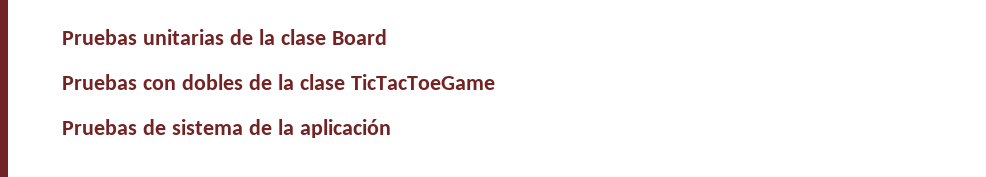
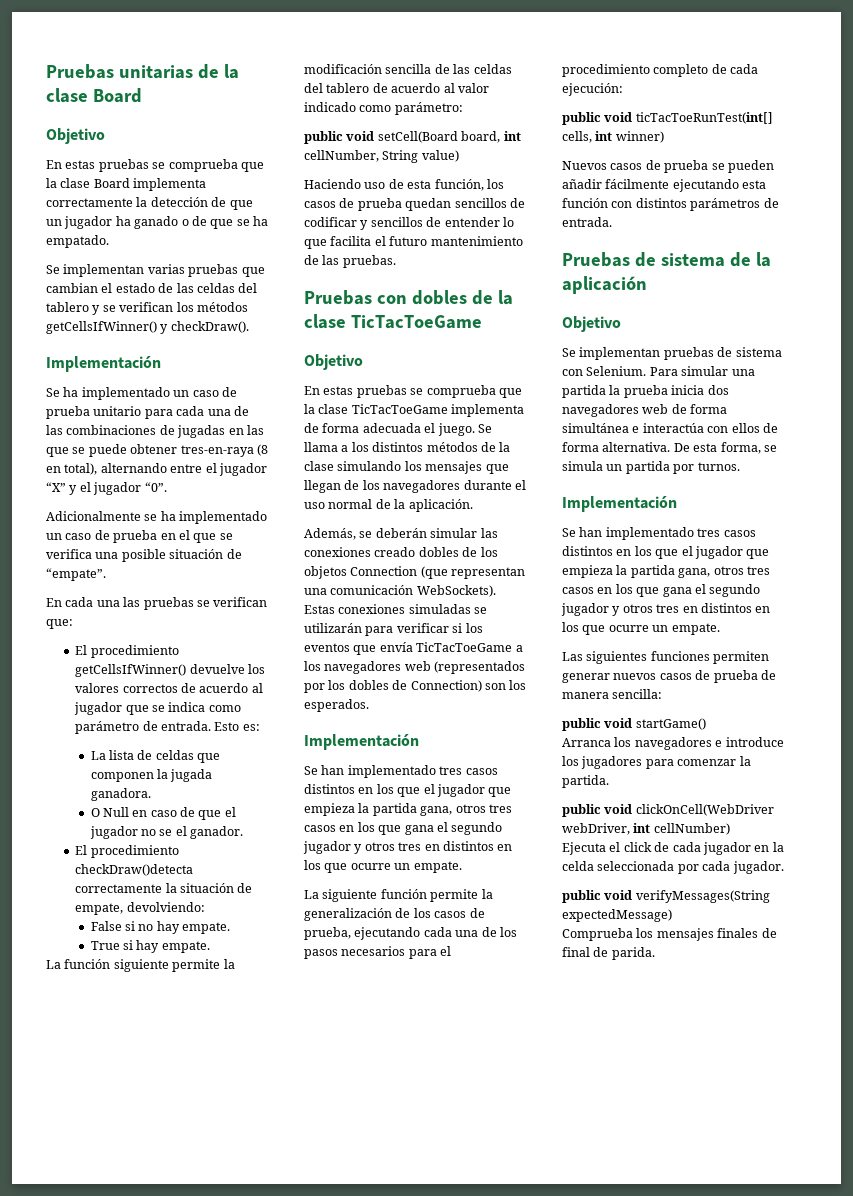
(387, 37) none -> [46,128,105,144] [46,159,264,172] [46,178,207,191] [46,197,253,210] [46,216,268,229] [46,235,109,248] [46,264,265,277] [46,283,258,293] [46,302,248,315] [46,321,249,334] [46,356,161,372] [46,387,237,400] [46,406,249,419] [46,425,264,438] [46,444,268,457] [46,463,267,476] [46,482,167,495] [46,511,268,524] [46,530,233,543] [46,549,242,562] [46,568,106,581] [46,597,268,610] [46,619,73,629] [75,645,179,658] [75,664,265,677] [75,683,263,693] [74,702,241,715] [75,721,260,734] [90,750,220,763] [90,769,213,782] [90,788,151,801] [90,807,236,820] [89,826,243,839] [75,845,179,858] [75,864,194,876] [75,883,253,893] [75,902,205,915] [90,921,230,934] [90,940,210,953] [46,959,235,972] [304,64,512,74] [304,83,489,93] [304,102,463,115] [304,131,521,144] [304,150,459,163] [304,179,504,191] [304,198,525,211] [304,217,514,230] [304,236,523,249] [304,255,396,268] // Objetivo // En estas pruebas se comprueba que la clase Board implementa correctamente la detección de que un jugador ha ganado o de que se ha empatado. // Se implementan varias pruebas que cambian el estado de las celdas del tablero y se verifican los métodos getCellsIfWinner() y checkDraw(). // Implementación // Se ha implementado un caso de prueba unitario para cada una de las combinaciones de jugadas en las que se puede obtener tres-en-raya (8 en total), alternando entre el jugador “X” y el jugador “0”. // Adicionalmente se ha implementado un caso de prueba en el que se verifica una posible situación de “empate”. // En cada una las pruebas se verifican que: // El procedimiento getCellsIfWinner() devuelve los valores correctos de acuerdo al jugador que se indica como parámetro de entrada. Esto es: // La lista de celdas que componen la jugada ganadora. // O Null en caso de que el jugador no se el ganador. // El procedimiento checkDraw()detecta correctamente la situación de empate, devolviendo: // False si no hay empate. // True si hay empate. // La función siguiente permite la modificación sencilla de las celdas del tablero de acuerdo al valor indicado como parámetro: // public void setCell(Board board, int cellNumber, String value) // Haciendo uso de esta función, los casos de prueba quedan sencillos de codificar y sencillos de entender lo que facilita el futuro mantenimiento de las pruebas.
(495, 82) none -> [304,354,363,370] [304,385,522,398] [304,404,525,417] [304,423,492,436] [304,442,511,452] [304,461,509,474] [304,480,526,493] [304,499,473,512] [304,528,498,540] [304,547,498,557] [304,566,526,579] [304,585,496,597] [304,604,488,614] [304,623,483,636] [304,642,523,655] [304,661,526,674] [304,680,527,693] [304,699,369,712] [304,734,419,750] [304,765,498,778] [304,784,512,797] [304,803,512,816] [304,822,503,835] [303,841,513,854] [304,860,462,873] [304,889,493,902] [304,908,485,921] [304,927,517,940] [304,946,452,959] [562,64,759,77] [562,83,623,96] [562,112,773,125] [562,131,664,143] [562,160,774,173] [562,179,767,192] [562,198,779,211] [562,217,612,227] // Objetivo // En estas pruebas se comprueba que la clase TicTacToeGame implementa de forma adecuada el juego. Se llama a los distintos métodos de la clase simulando los mensajes que llegan de los navegadores durante el uso normal de la aplicación. // Además, se deberán simular las conexiones creado dobles de los objetos Connection (que representan una comunicación WebSockets). Estas conexiones simuladas se utilizarán para verificar si los eventos que envía TicTacToeGame a los navegadores web (representados por los dobles de Connection) son los esperados. // Implementación // Se han implementado tres casos distintos en los que el jugador que empieza la partida gana, otros tres casos en los que gana el segundo jugador y otros tres en distintos en los que ocurre un empate. // La siguiente función permite la generalización de los casos de prueba, ejecutando cada una de los pasos necesarios para el procedimiento completo de cada ejecución: // public void ticTacToeRunTest(int[] cells, int winner) // Nuevos casos de prueba se pueden añadir fácilmente ejecutando esta función con distintos parámetros de entrada.
(391, 128) none -> [562,316,621,332] [562,347,782,360] [562,366,755,376] [562,385,729,398] [562,404,728,417] [562,423,778,433] [562,442,777,454] [562,461,740,474] [562,496,677,512] [562,527,756,540] [562,546,770,559] [562,565,770,578] [562,584,761,597] [561,603,771,616] [562,622,720,635] [562,651,770,664] [562,670,776,683] [562,689,663,699] [562,718,706,731] [562,737,784,750] [562,756,751,769] [562,775,609,788] [562,804,774,817] [562,823,730,835] [562,842,784,855] [562,861,784,874] [562,890,770,903] [562,909,672,922] [562,928,777,941] [562,947,655,960] // Objetivo // Se implementan pruebas de sistema con Selenium. Para simular una partida la prueba inicia dos navegadores web de forma simultánea e interactúa con ellos de forma alternativa. De esta forma, se simula un partida por turnos. // Implementación // Se han implementado tres casos distintos en los que el jugador que empieza la partida gana, otros tres casos en los que gana el segundo jugador y otros tres en distintos en los que ocurre un empate. // Las siguientes funciones permiten generar nuevos casos de prueba de manera sencilla: // public void startGame() // Arranca los navegadores e introduce los jugadores para comenzar la partida. // public void clickOnCell(WebDriver webDriver, int cellNumber) // Ejecuta el click de cada jugador en la celda seleccionada por cada jugador. // public void verifyMessages(String expectedMessage) // Comprueba los mensajes finales de final de parida.

